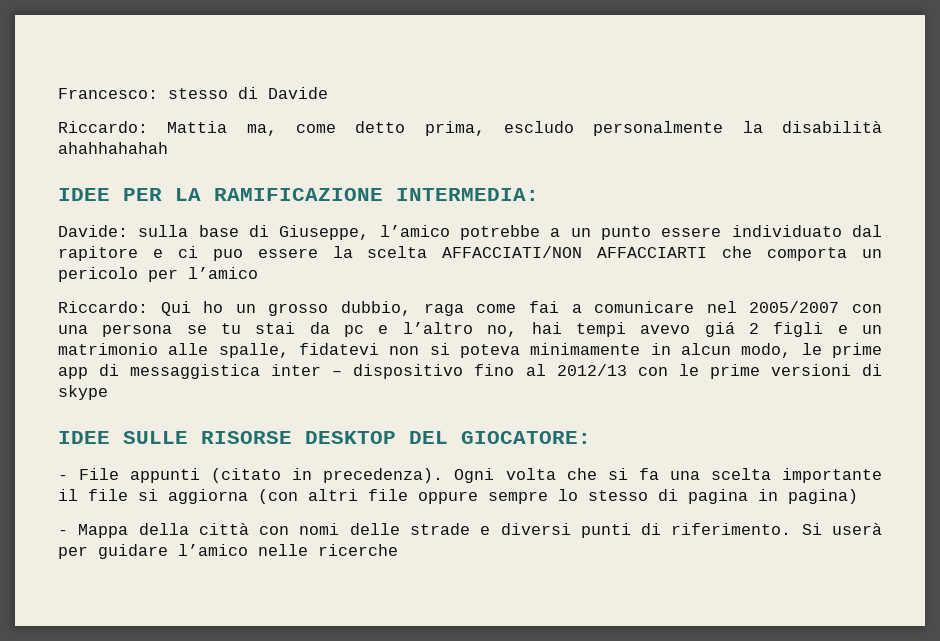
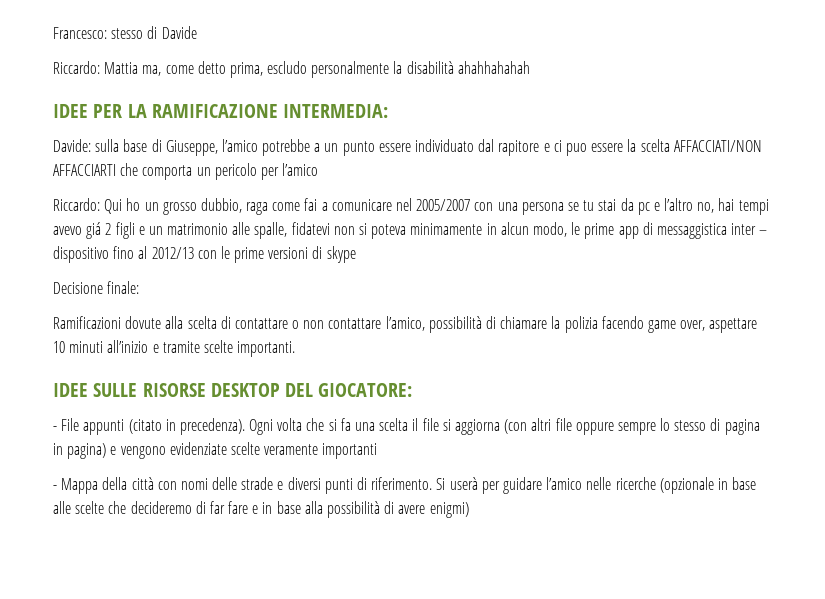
(108, 392) none -> [53,281,140,294] [53,316,758,333] [53,340,296,357] // Decisione finale: // Ramificazioni dovute alla scelta di contattare o non contattare l’amico, possibilità di chiamare la polizia facendo game over, aspettare 10 minuti all’inizio e tramite scelte importanti.
[782,468,883,483] importante -> (409, 424) none
(858, 496) none -> [110,442,378,459] e vengono evidenziate scelte veramente importanti
(398, 550) none -> [659,477,757,494] [53,501,469,518] (opzionale in base alle scelte che decideremo di far fare e in base alla possibilità di avere enigmi)

